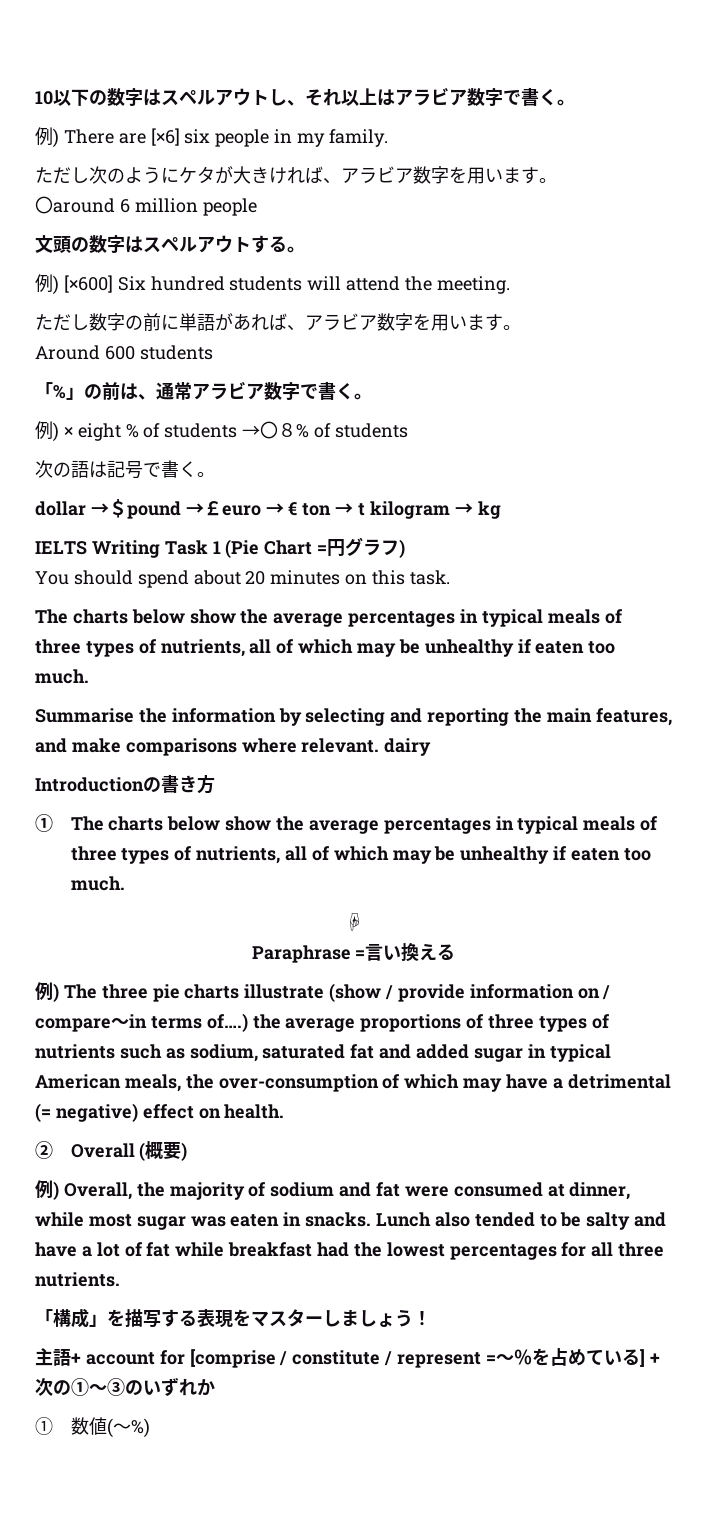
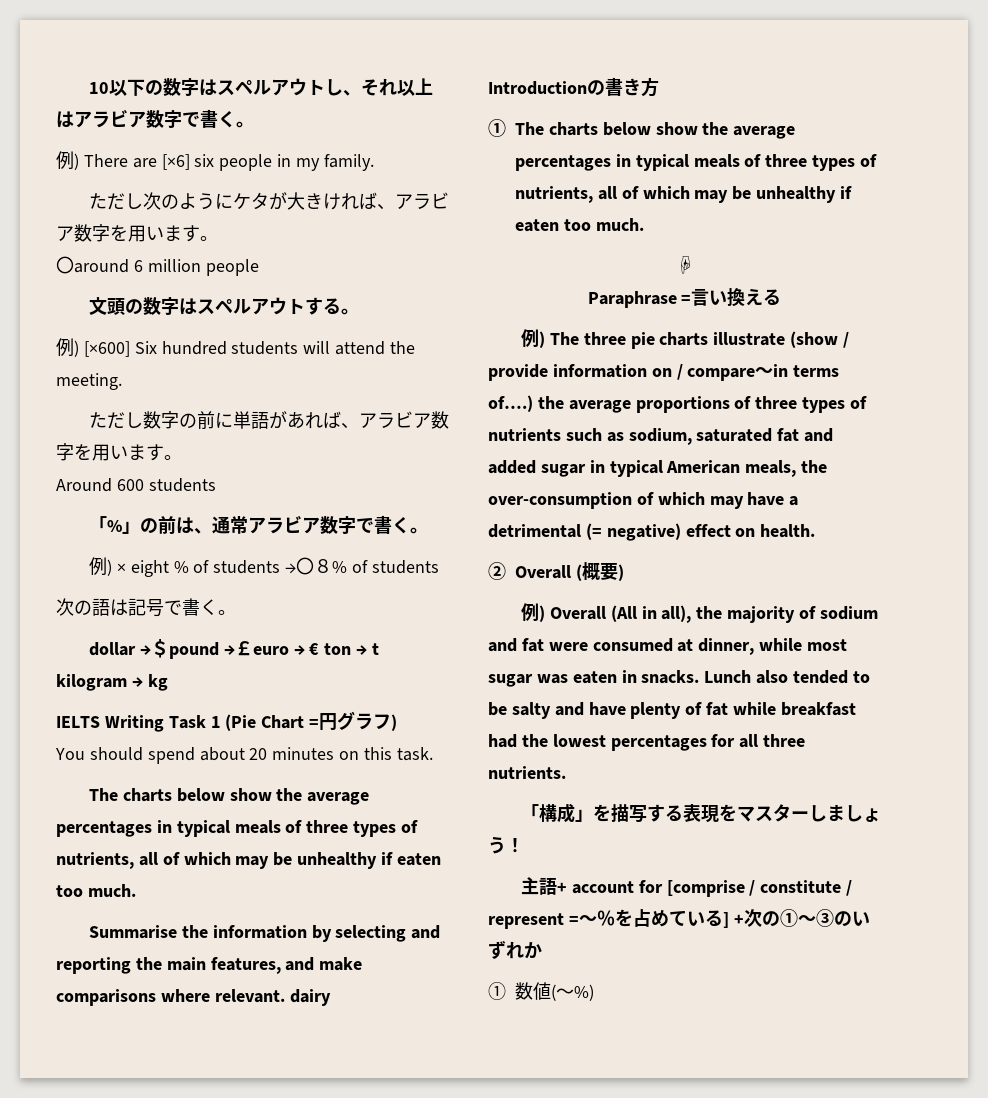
[63,1182,132,1200] Overall, -> [549,605,692,623] Overall (All in all),
[81,1242,120,1257] a lot -> [630,702,682,719] plenty

